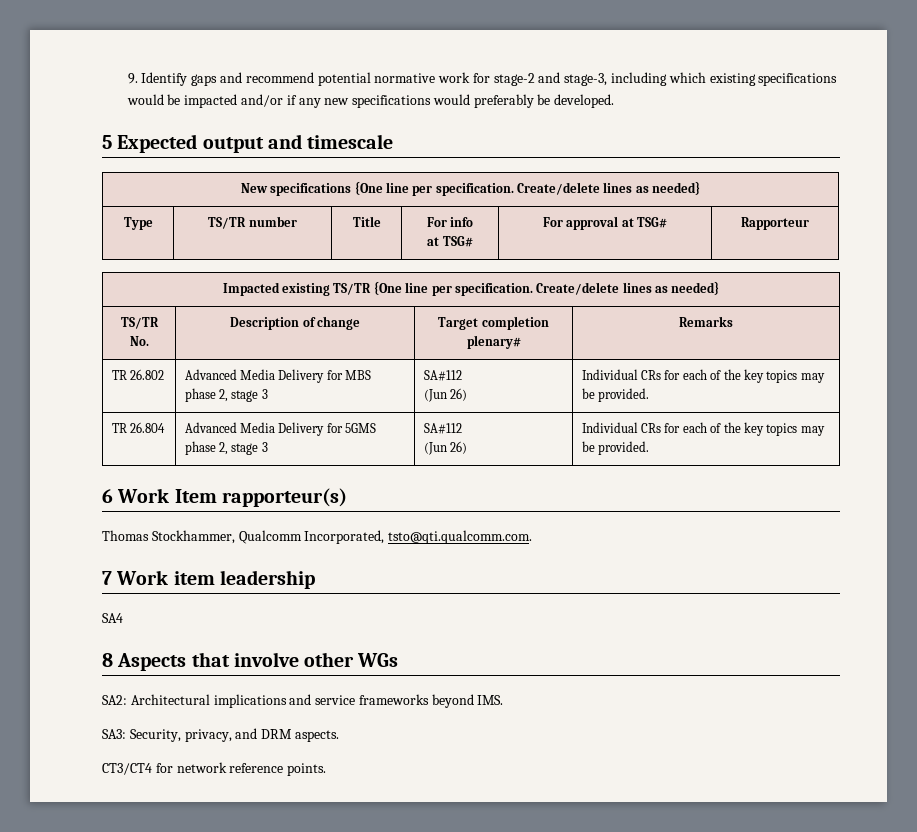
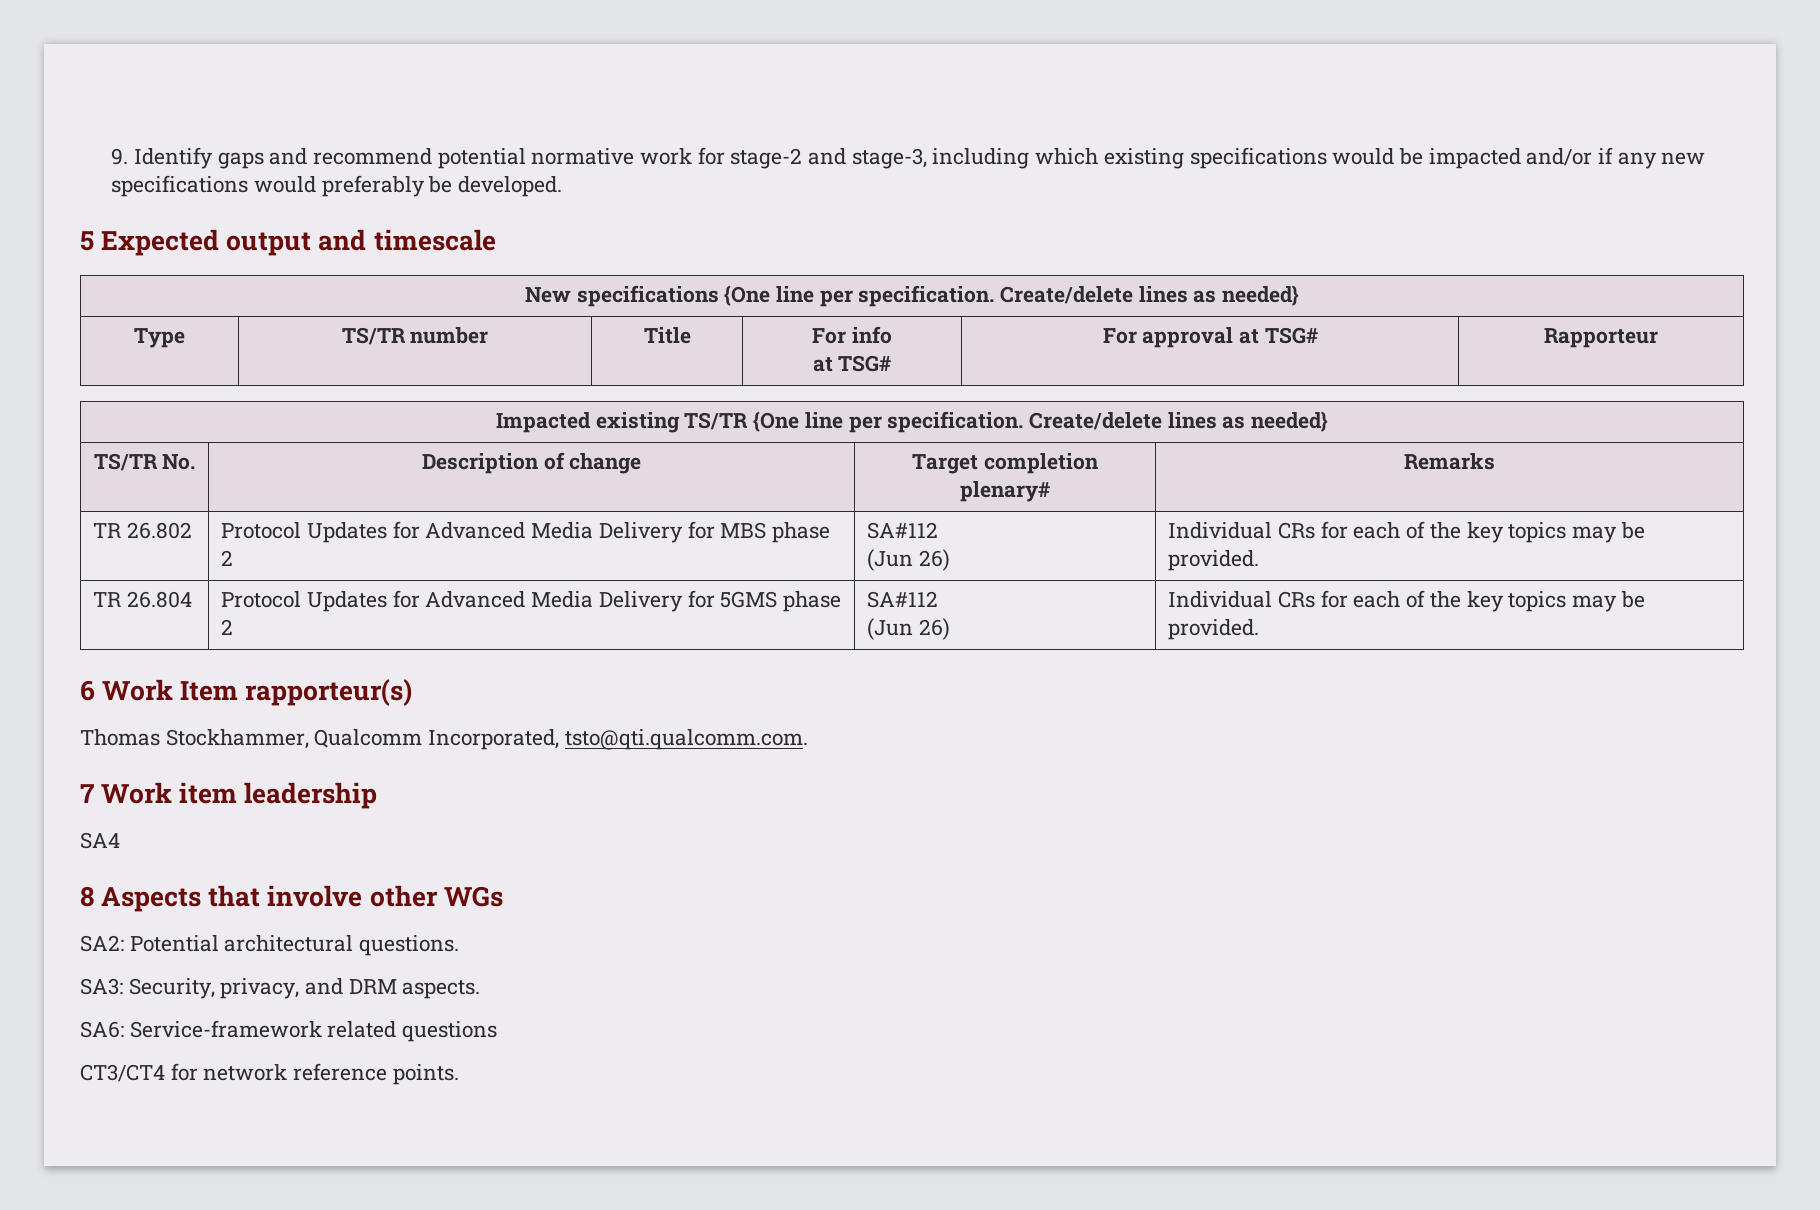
(165, 374) none -> [221,521,420,543] Protocol Updates for
[219,389,268,402] 2, stage 3 -> [221,550,234,566] 2
(166, 427) none -> [221,590,420,612] Protocol Updates for
[219,442,268,455] 2, stage 3 -> [221,619,234,635] 2
[130,694,504,708] Architectural implications and service frameworks beyond IMS. -> [129,935,460,956] Potential architectural questions.
(339, 736) none -> [80,1020,498,1042] // SA6: Service-framework related questions

